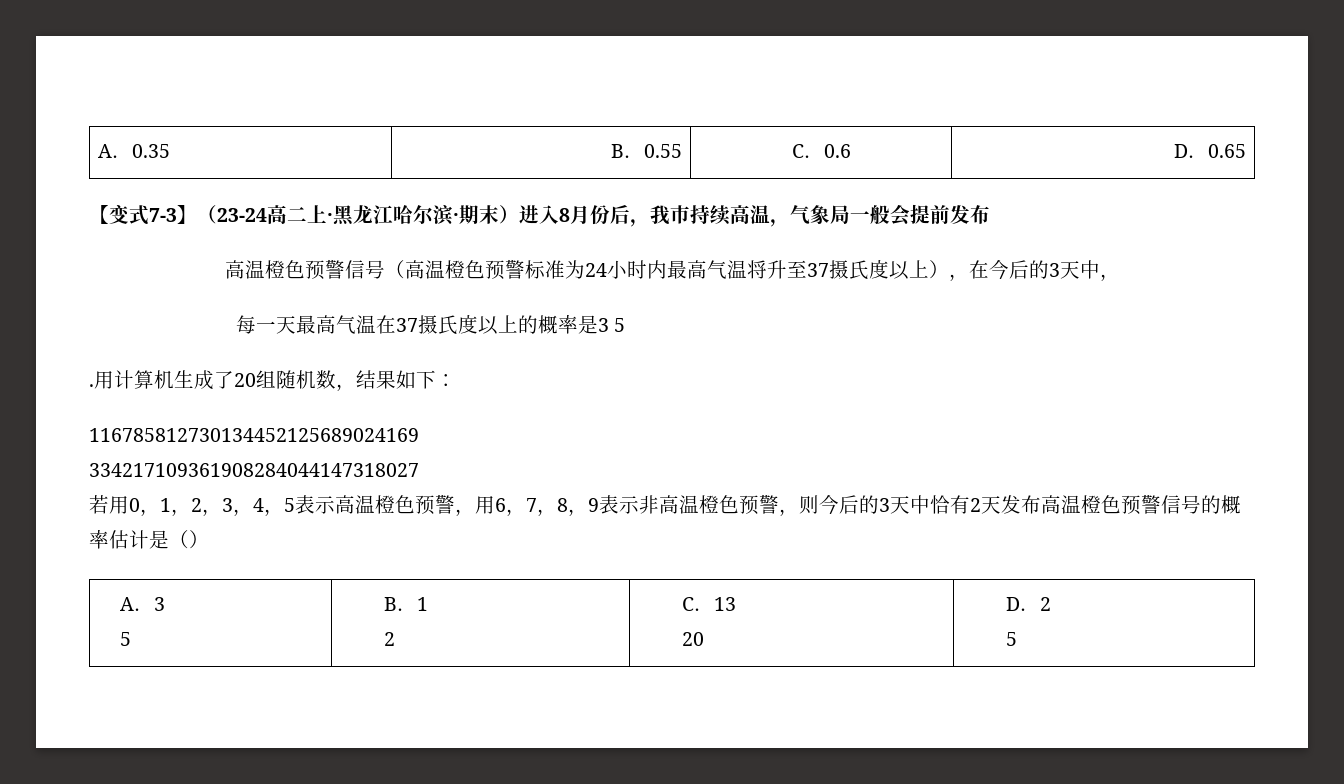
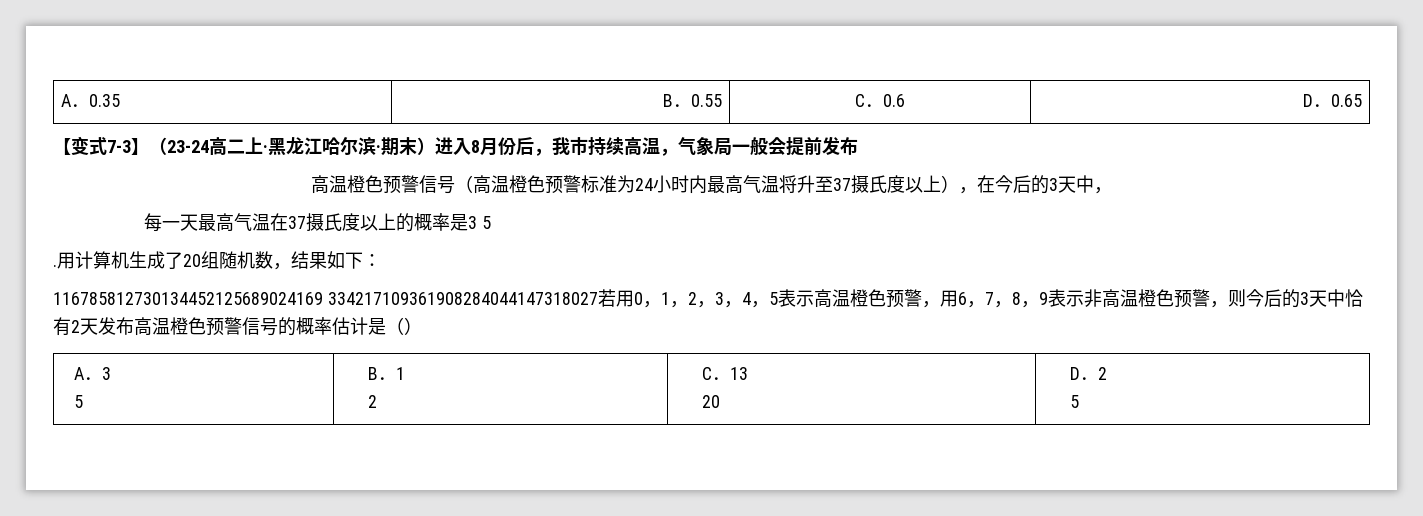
(419, 435) // -> (323, 298) none
(419, 470) // -> (598, 298) none

